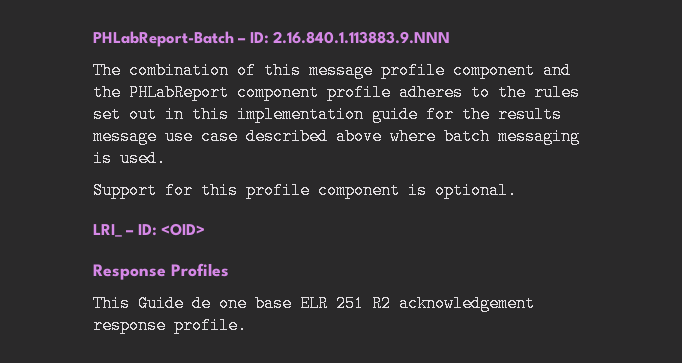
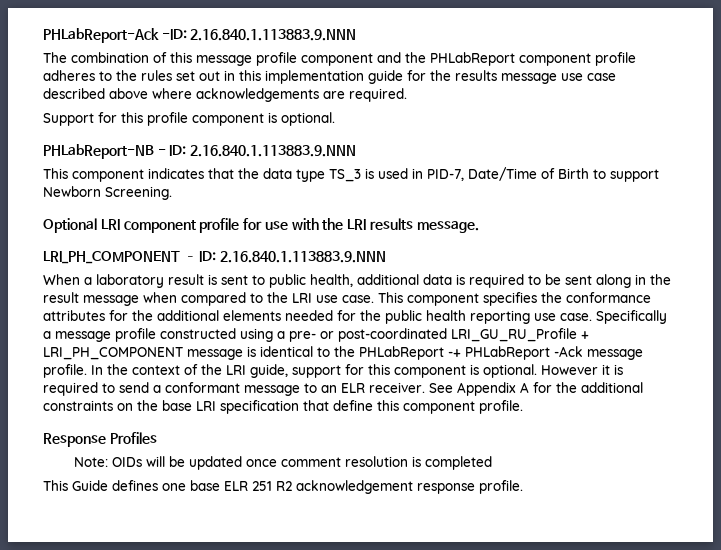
[93,31,269,47] PHLabReport-Batch – ID: -> [43,28,187,43] PHLabReport-Ack -ID:
[444,128,580,145] [93,150,166,167] batch messaging is used. -> [196,88,407,102] acknowledgements are required.
[93,223,206,237] [93,263,229,280] LRI_ – ID: <OID> // Response Profiles -> [43,144,356,159] [43,167,659,182] [43,186,172,200] [43,218,479,233] [43,251,386,264] [43,274,671,288] [43,292,651,306] [43,310,667,324] [43,328,589,342] [43,346,643,360] [43,364,623,378] [43,382,643,396] [43,400,523,414] [43,432,157,447] [74,456,493,470] PHLabReport-NB - ID: 2.16.840.1.113883.9.NNN // This component indicates that the data type TS_3 is used in PID-7, Date/Time of Birth to support Newborn Screening. // Optional LRI component profile for use with the LRI results message. // LRI_PH_COMPONENT – ID: 2.16.840.1.113883.9.NNN // When a laboratory result is sent to public health, additional data is required to be sent along in the result message when compared to the LRI use case. This component specifies the conformance attributes for the additional elements needed for the public health reporting use case. Specifically a message profile constructed using a pre- or post-coordinated LRI_GU_RU_Profile + LRI_PH_COMPONENT message is identical to the PHLabReport -+ PHLabReport -Ack message profile. In the context of the LRI guide, support for this component is optional. However it is required to send a conformant message to an ELR receiver. See Appendix A for the additional constraints on the base LRI specification that define this component profile. // Response Profiles // Note: OIDs will be updated once comment resolution is completed
[192,295,211,312] de -> [112,480,158,491] defines

